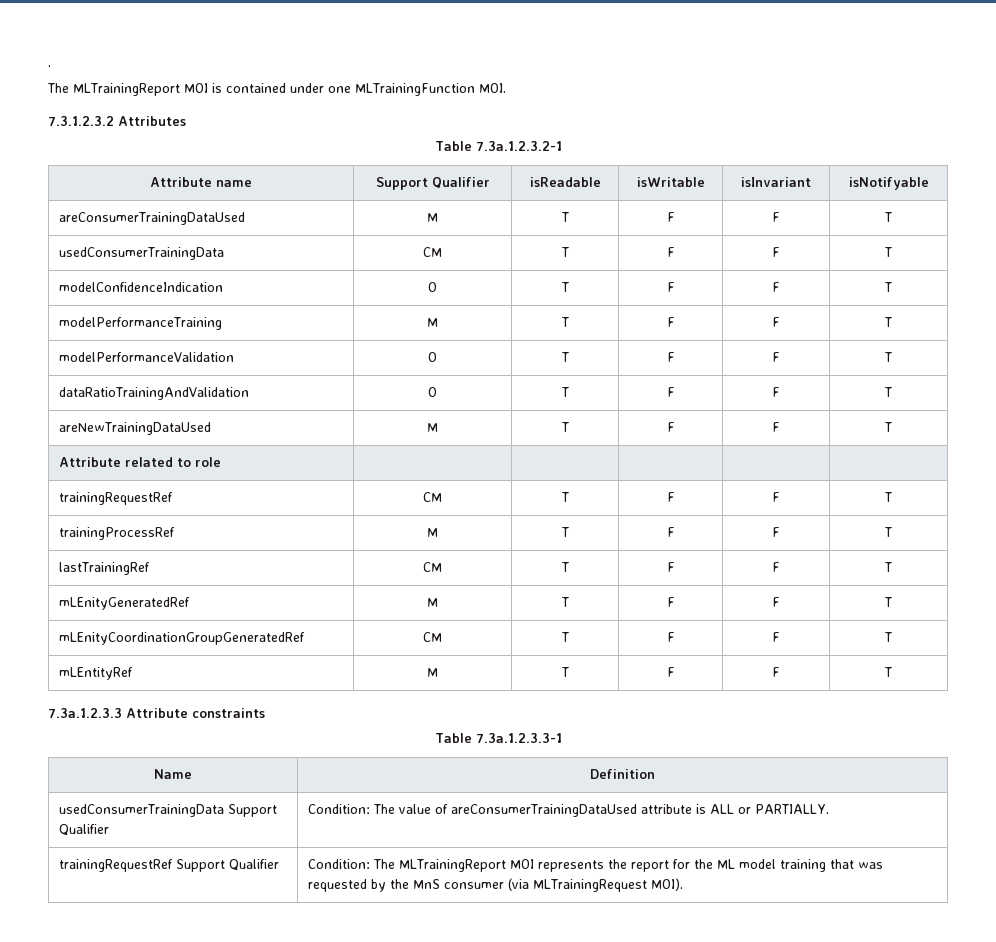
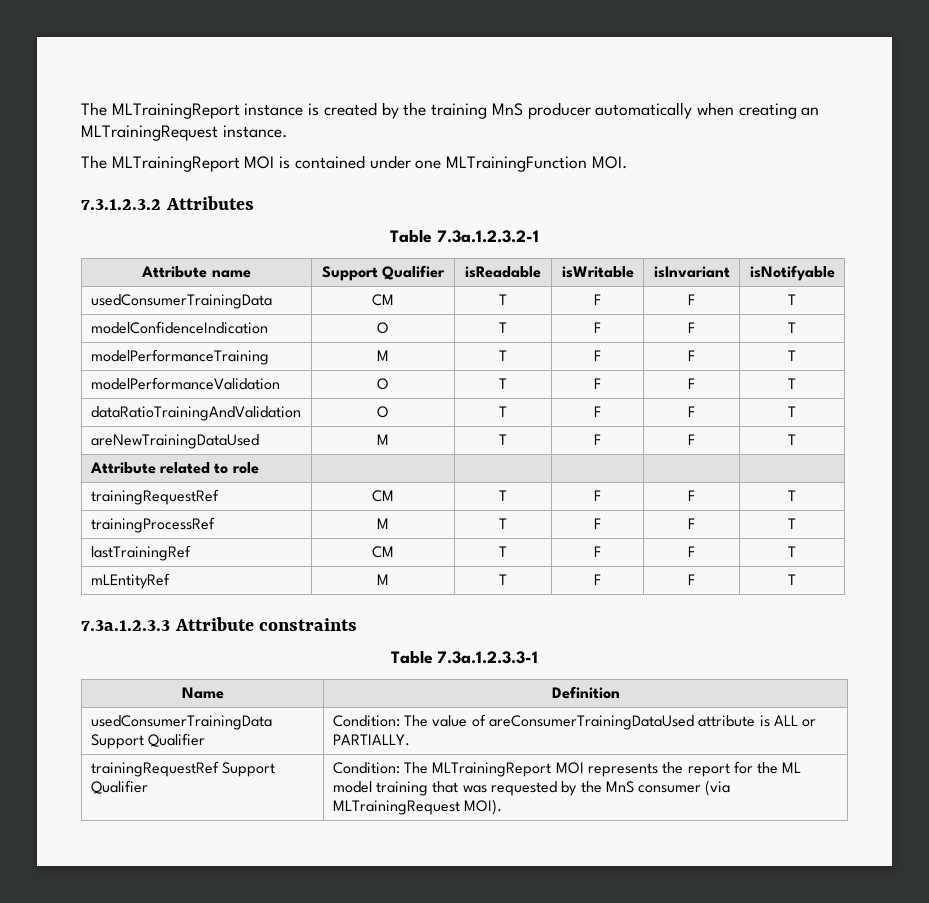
[48,65,51,67] . -> [81,102,820,119] [81,125,287,141] The MLTrainingReport instance is created by the training MnS producer automatically when creating an MLTrainingRequest instance.
[59,212,246,225] [427,213,438,222] [560,212,569,222] [666,212,675,222] [772,212,780,222] [884,212,892,222] // areConsumerTrainingDataUsed | M | T | F | F | T -> (835, 273) none
[59,597,191,610] [427,598,438,607] [560,597,569,607] [666,597,675,607] [772,597,780,607] [884,597,892,607] [59,632,306,645] [423,632,442,642] [560,632,569,642] [666,632,675,642] [772,632,780,642] [884,632,892,642] // mLEnityGeneratedRef | M | T | F | F | T // mLEnityCoordinationGroupGeneratedRef | CM | T | F | F | T -> (796, 551) none

